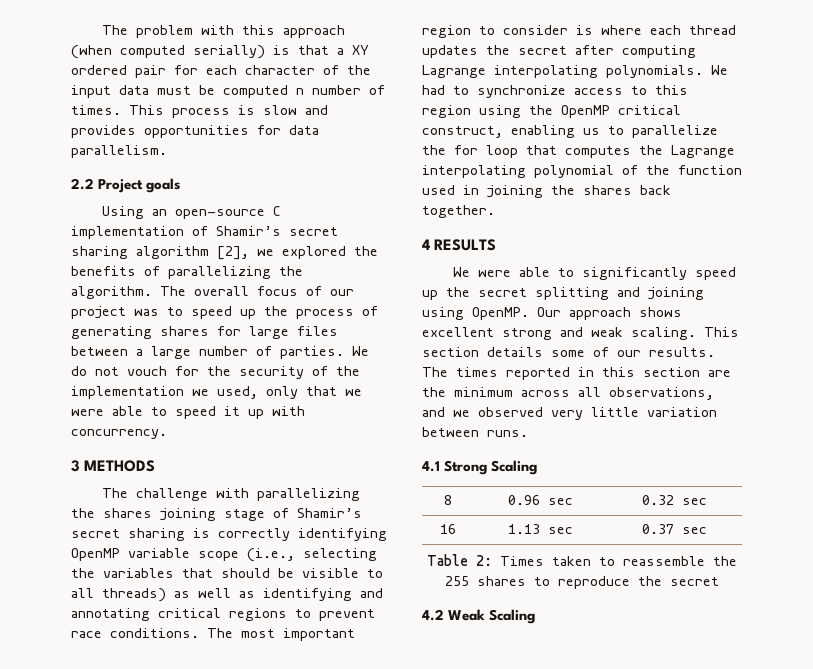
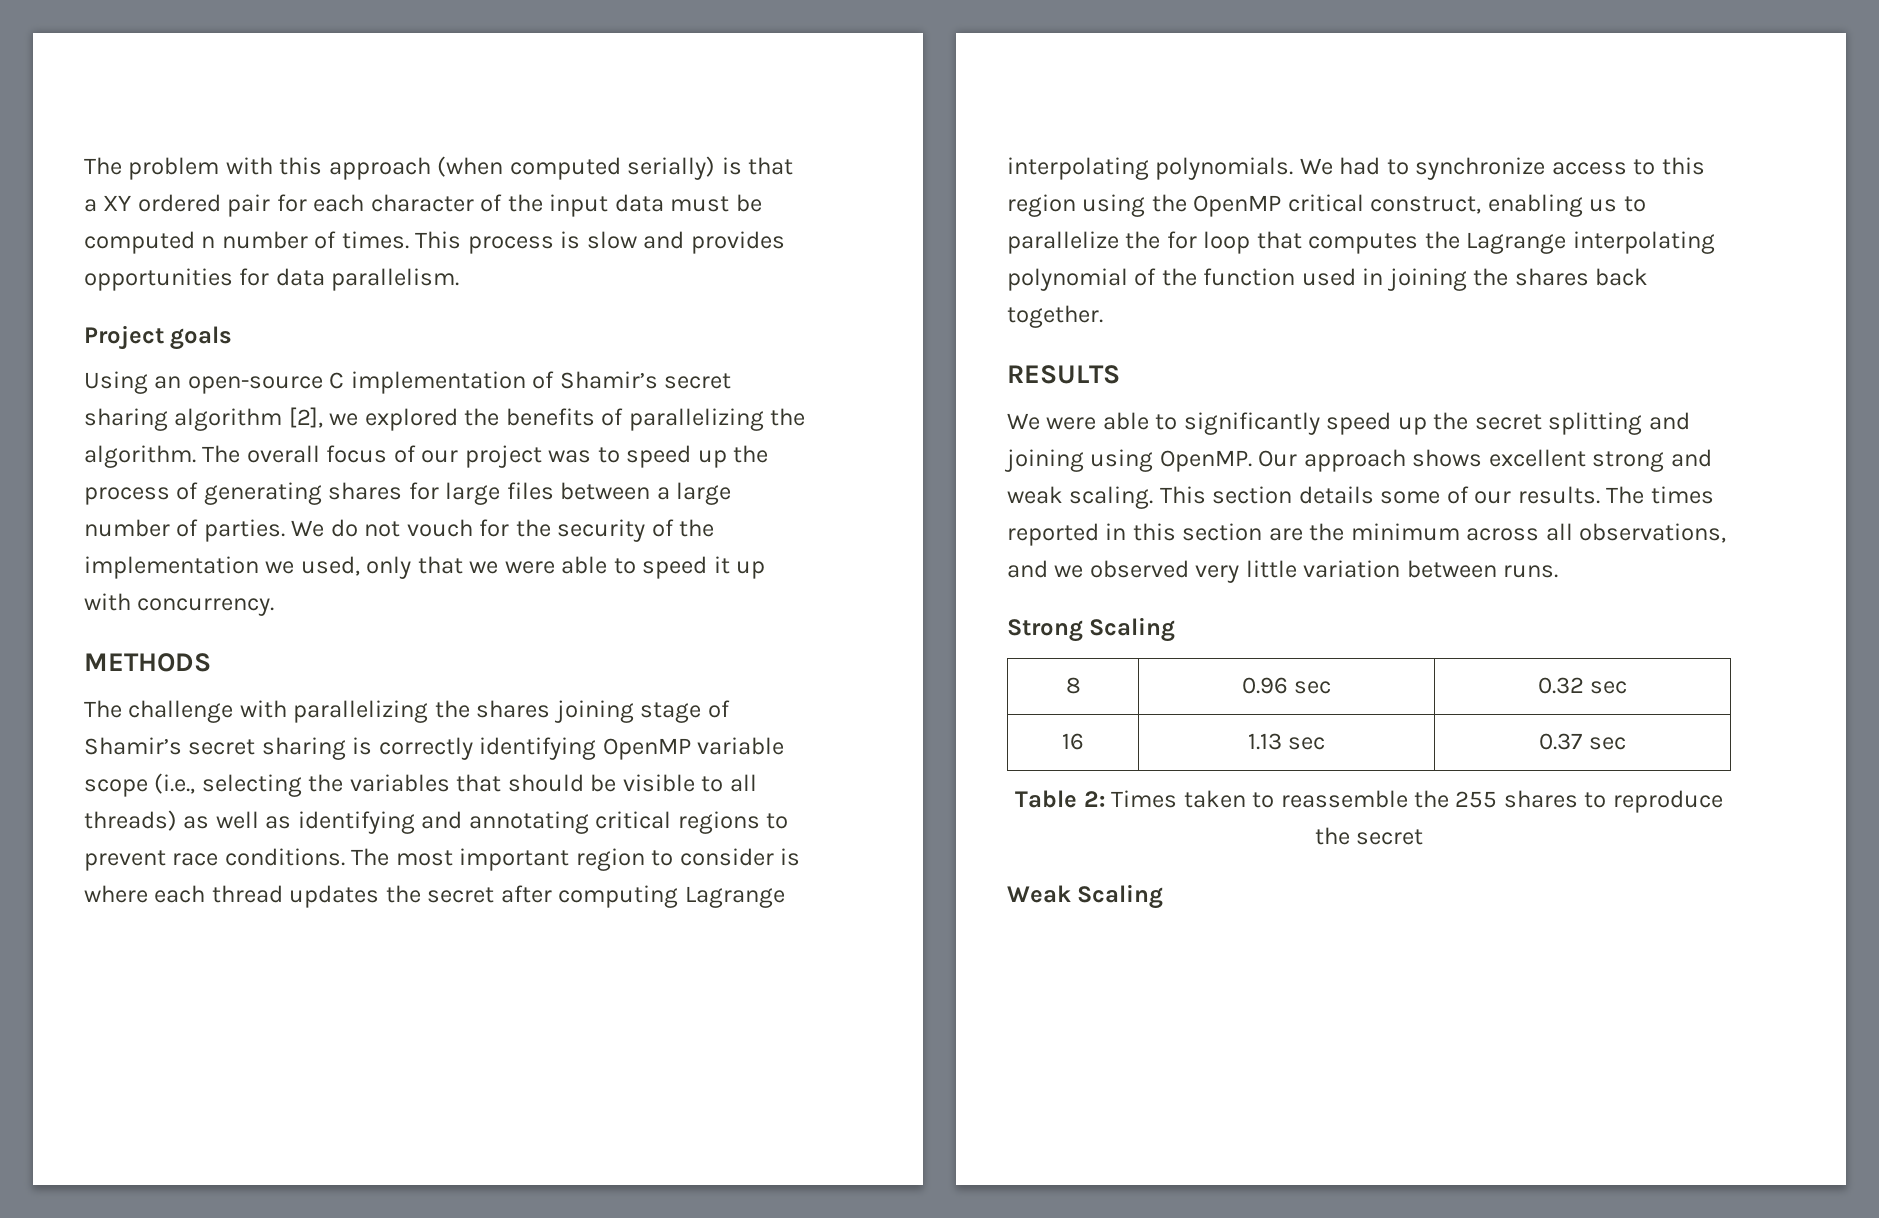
[71,178,94,190] 2.2 -> (460, 279) none
[71,460,80,472] 3 -> (275, 607) none
[422,239,430,250] 4 -> (1103, 316) none
[422,461,440,472] 4.1 -> (1559, 571) none
[422,609,444,621] 4.2 -> (1424, 837) none

